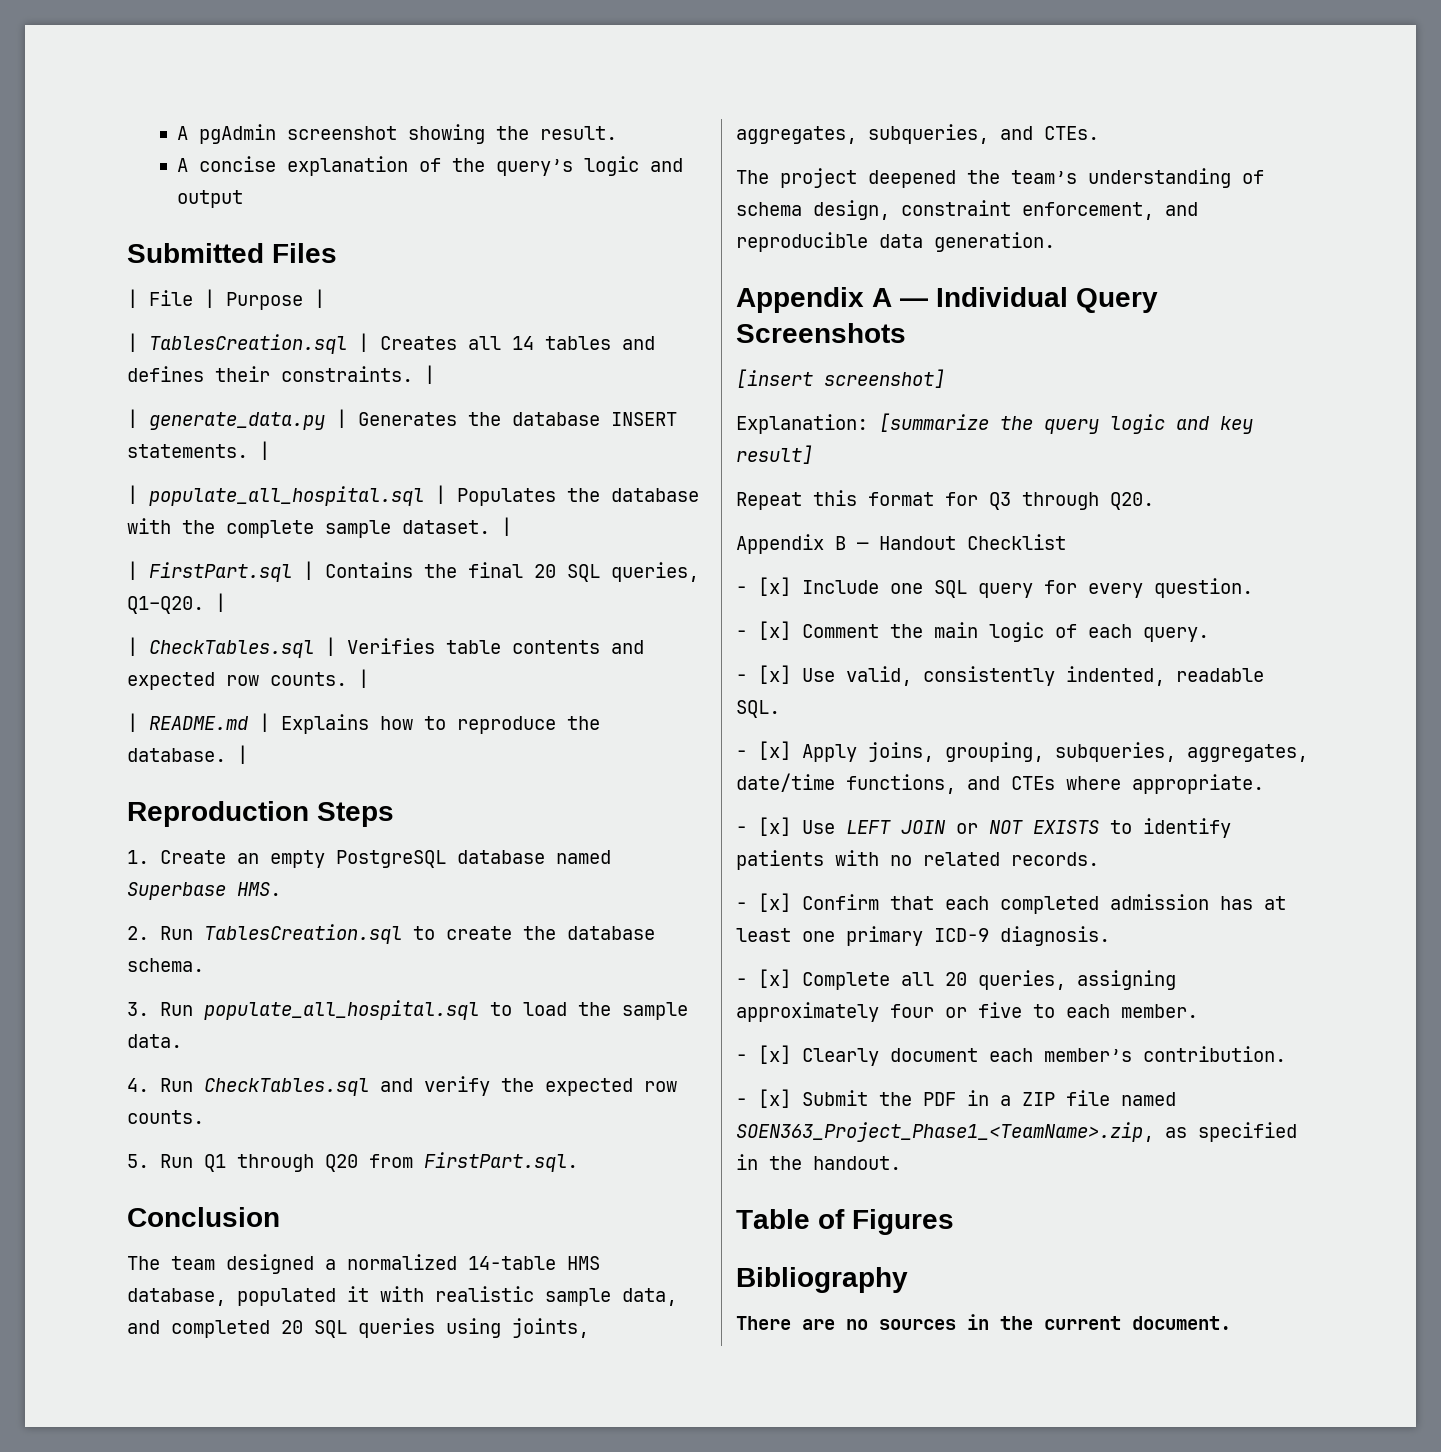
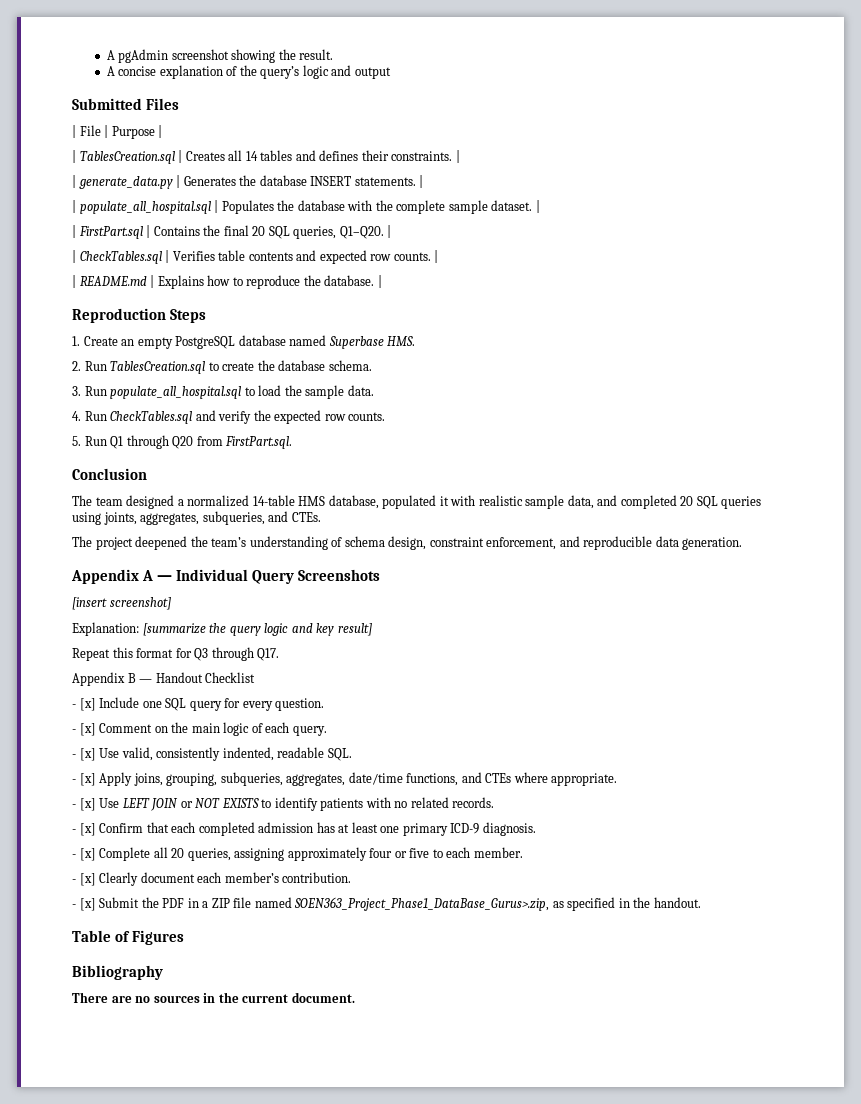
[1110,492,1154,510] Q20. -> [257,648,280,661] Q17.
(879, 631) none -> [154,726,168,733] on
[736,1122,1154,1142] SOEN363_Project_Phase1_<TeamName>.zip, -> [294,897,550,911] SOEN363_Project_Phase1_DataBase_Gurus>.zip,

